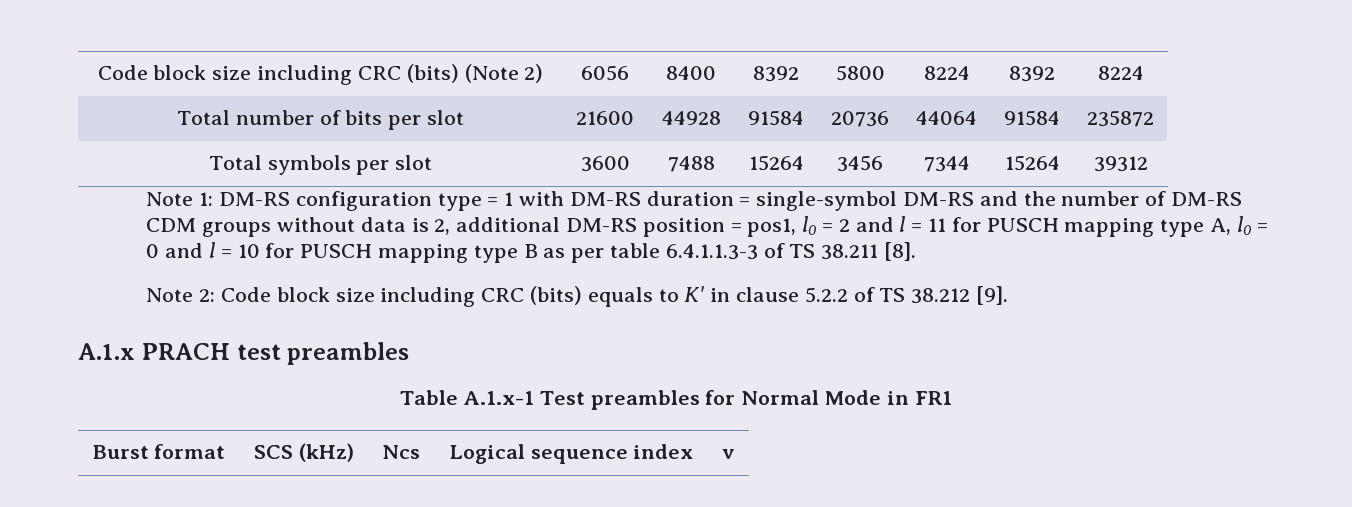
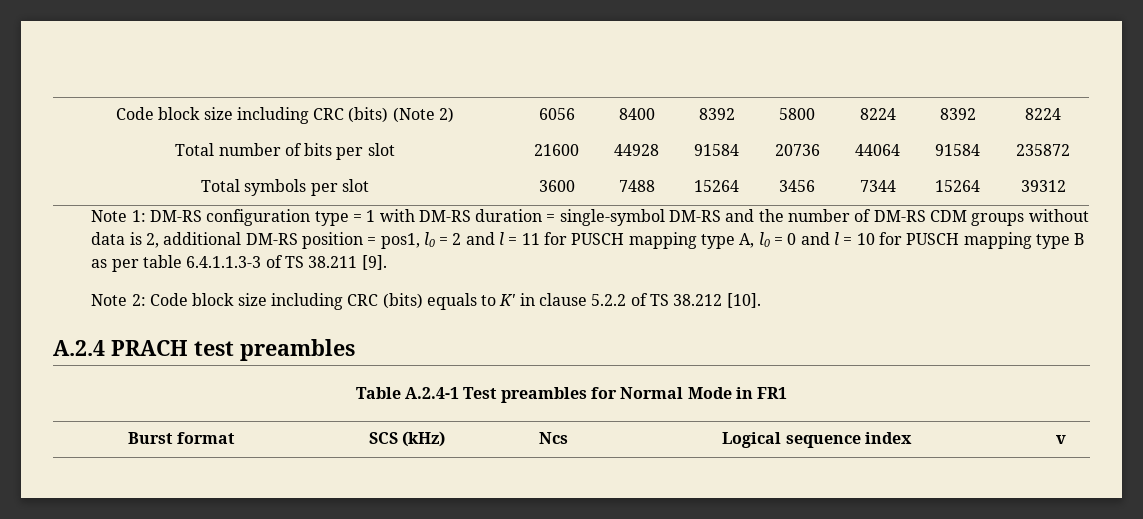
[884,242,917,261] [8]. -> [361,255,387,270] [9].
[976,286,1009,305] [78,343,135,360] [9]. // A.1.x -> [726,293,761,308] [53,340,105,356] [10]. // A.2.4
[464,391,535,405] A.1.x-1 -> [405,387,460,399] A.2.4-1

